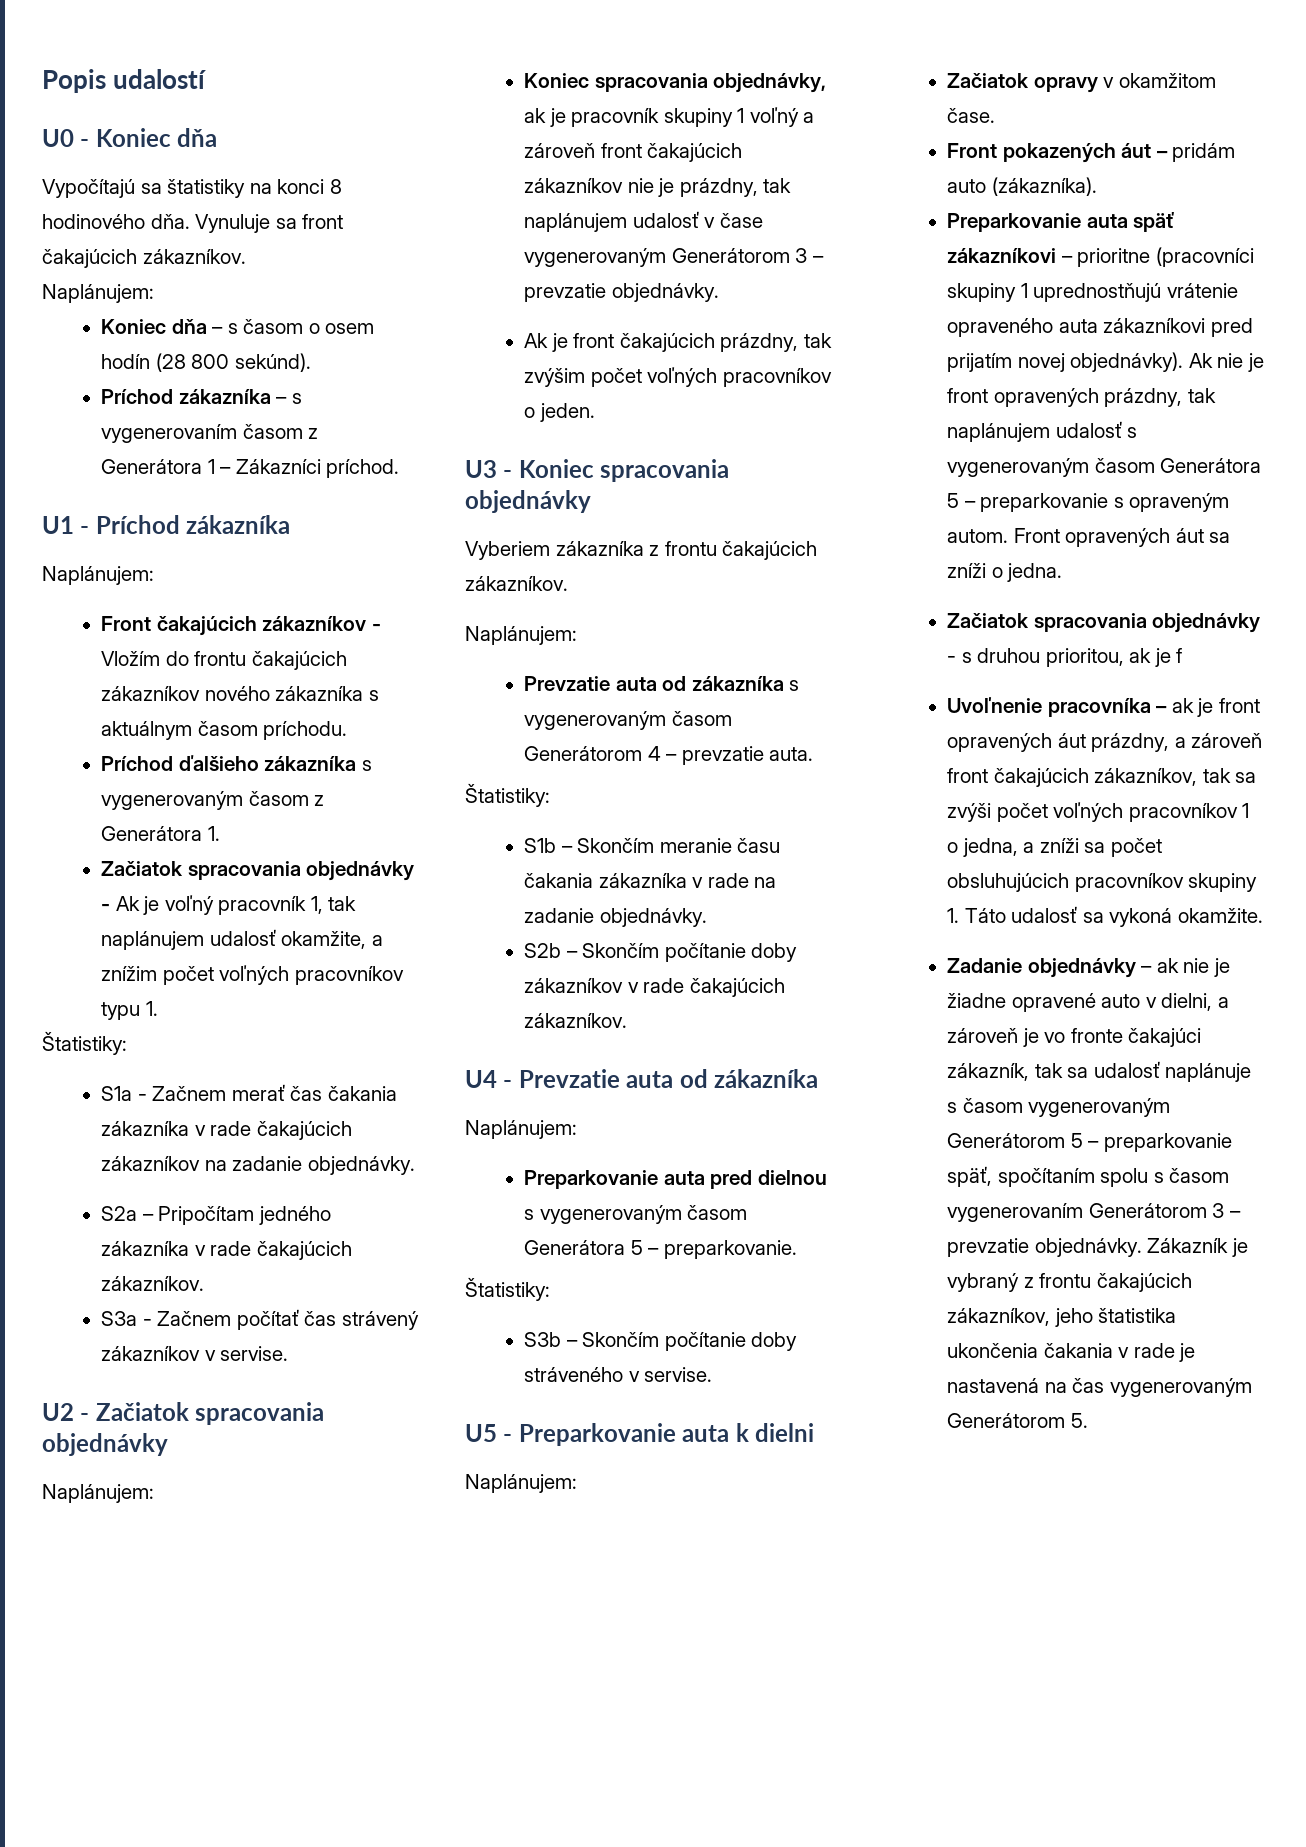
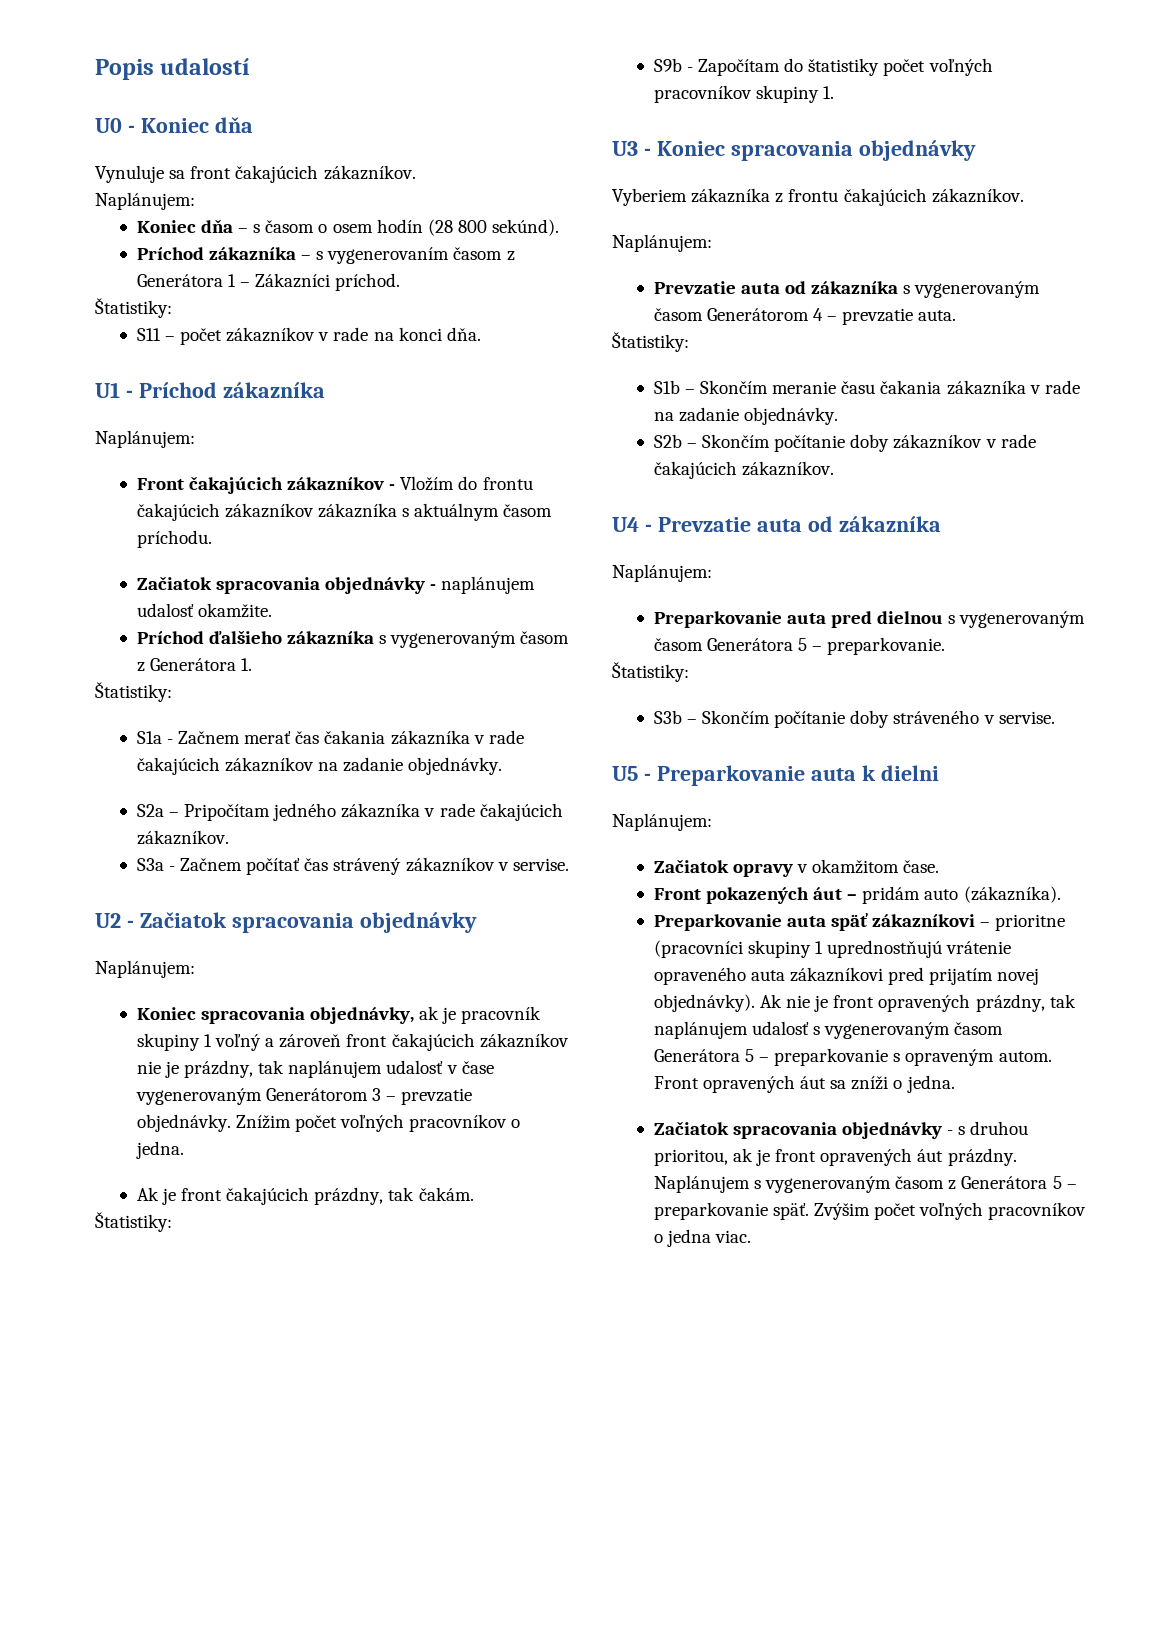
[42,179,342,198] [42,214,190,229] Vypočítajú sa štatistiky na konci 8 hodinového dňa. -> (253, 125) none
(400, 468) none -> [95,298,172,318] [136,327,481,345] // Štatistiky: // S11 – počet zákazníkov v rade na konci dňa.
[204,686,270,701] nového -> (314, 510) none
(348, 730) none -> [136,576,536,594] [136,603,272,618] // Začiatok spracovania objednávky - naplánujem udalosť okamžite.
[101,861,415,881] [101,895,357,915] [101,929,383,950] [101,965,404,985] [101,1001,158,1020] // Začiatok spracovania objednávky - Ak je voľný pracovník 1, tak naplánujem udalosť okamžite, a znížim počet voľných pracovníkov typu 1. -> (253, 664) none
(719, 292) none -> [235,1114,521,1132] [135,1141,184,1159] Znížim počet voľných pracovníkov o jedna.
[524,367,832,387] [524,403,595,422] zvýšim počet voľných pracovníkov o jeden. -> [418,1187,474,1201] [95,1212,172,1232] [653,58,993,76] [653,85,835,103] čakám. // Štatistiky: // S9b - Započítam do štatistiky počet voľných pracovníkov skupiny 1.
[1176,648,1183,663] [947,697,1260,717] [947,733,1263,752] [947,768,1257,787] [947,802,1250,822] [947,838,1162,857] [947,873,1258,892] [947,906,1263,927] [947,958,1230,978] [947,993,1229,1012] [947,1028,1202,1047] [947,1061,1252,1082] [947,1098,1171,1117] [947,1133,1232,1152] [947,1166,1230,1187] [947,1203,1241,1222] [947,1238,1248,1257] [947,1273,1192,1292] [947,1308,1177,1327] [947,1343,1196,1362] [947,1378,1252,1397] [947,1413,1088,1428] f // Uvoľnenie pracovníka – ak je front opravených áut prázdny, a zároveň front čakajúcich zákazníkov, tak sa zvýši počet voľných pracovníkov 1 o jedna, a zníži sa počet obsluhujúcich pracovníkov skupiny 1. Táto udalosť sa vykoná okamžite. // Zadanie objednávky – ak nie je žiadne opravené auto v dielni, a zároveň je vo fronte čakajúci zákazník, tak sa udalosť naplánuje s časom vygenerovaným Generátorom 5 – preparkovanie späť, spočítaním spolu s časom vygenerovaním Generátorom 3 – prevzatie objednávky. Zákazník je vybraný z frontu čakajúcich zákazníkov, jeho štatistika ukončenia čakania v rade je nastavená na čas vygenerovaným Generátorom 5. -> [775,1148,1017,1166] [653,1175,1077,1193] [653,1202,1087,1220] [653,1229,752,1247] front opravených áut prázdny. Naplánujem s vygenerovaným časom z Generátora 5 – preparkovanie späť. Zvýšim počet voľných pracovníkov o jedna viac.

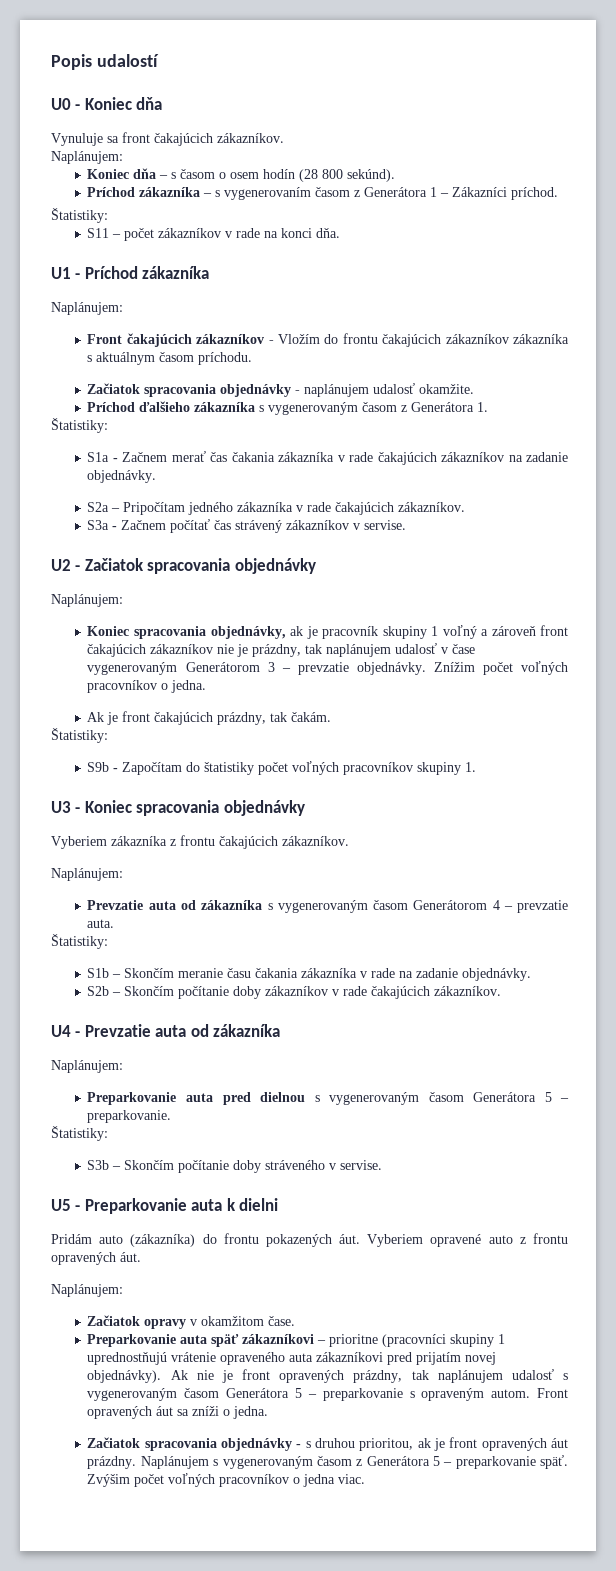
(939, 773) none -> [51,1233,568,1247] [51,1252,141,1265] // Pridám auto (zákazníka) do frontu pokazených áut. Vyberiem opravené auto z frontu opravených áut.
[653,886,1061,904] // Front pokazených áut – pridám auto (zákazníka). -> (296, 1321) none

